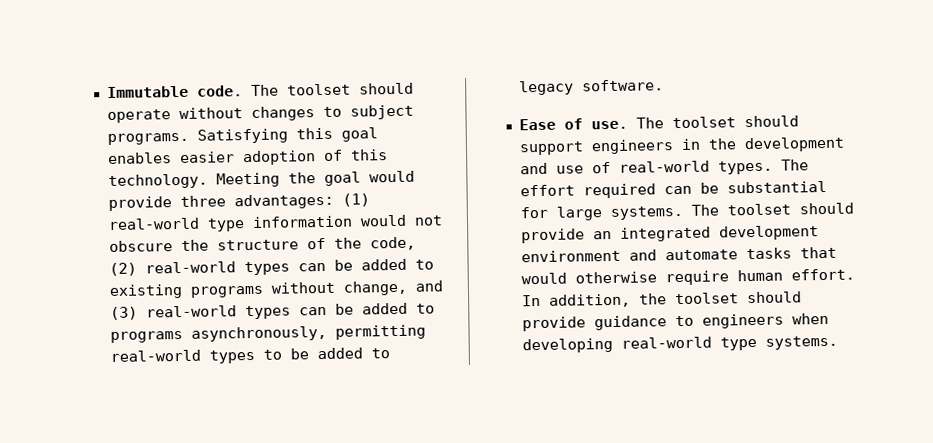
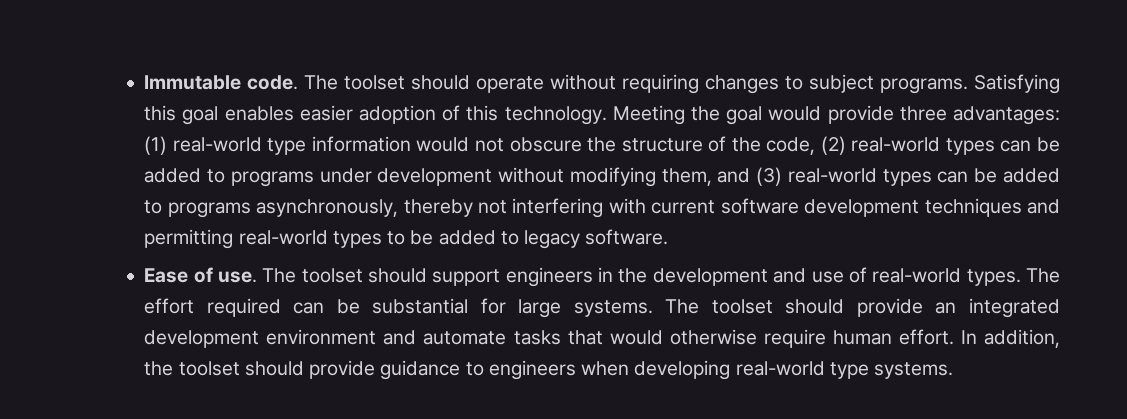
(244, 113) none -> [622,74,700,94] requiring
[109,280,409,299] existing programs without change, -> [230,167,712,187] programs under development without modifying them,
(328, 333) none -> [403,198,1060,218] thereby not interfering with current software development techniques and

